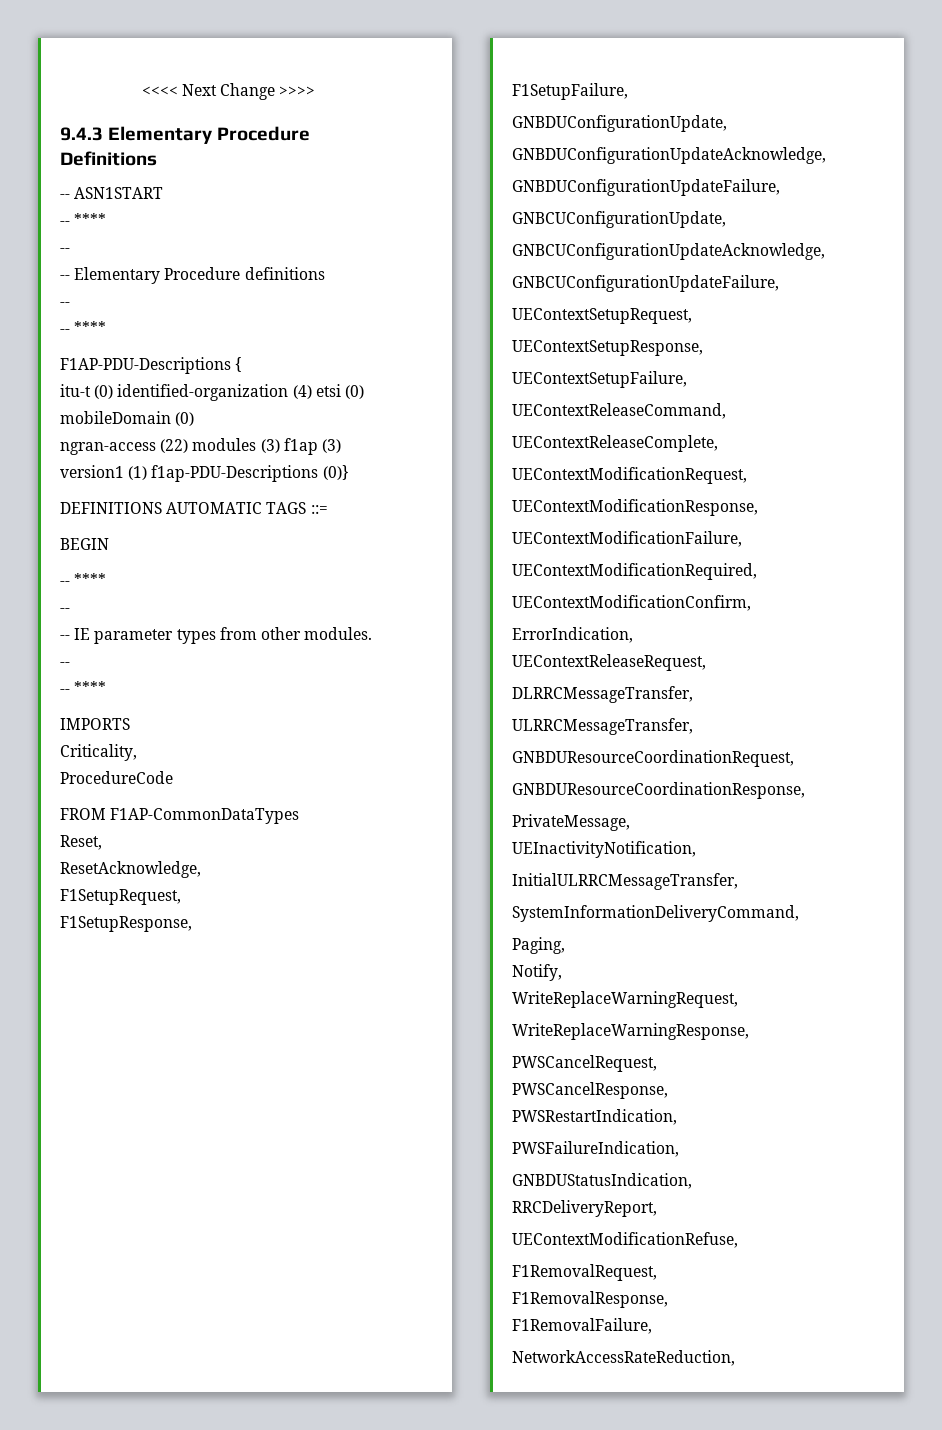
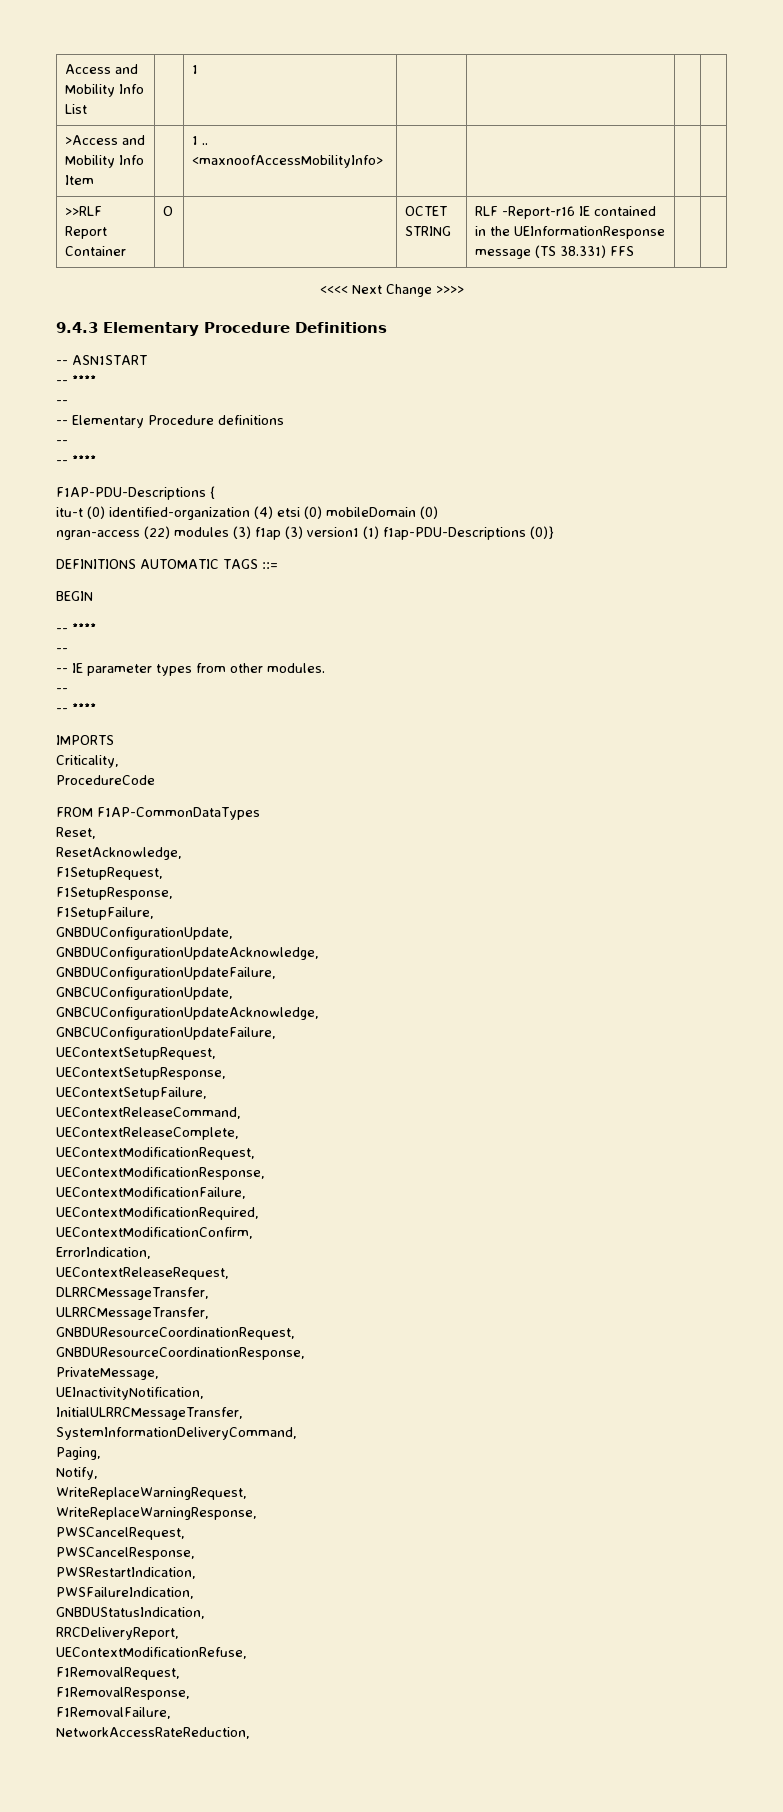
(141, 91) none -> [65,64,139,74] [65,84,145,97] [65,104,88,114] [192,65,199,74] [65,135,146,145] [65,155,145,168] [65,175,95,185] [192,136,209,145] [192,155,384,168] [65,206,103,216] [65,226,108,239] [65,246,127,256] [163,206,174,216] [405,206,448,216] [405,226,452,236] [475,206,657,219] [475,226,666,239] [475,245,635,259] Access and Mobility Info List | | 1 | | | | // >Access and Mobility Info Item | | 1 .. <maxnoofAccessMobilityInfo> | | | | // >>RLF Report Container | O | | OCTET STRING | RLF -Report-r16 IE contained in the UEInformationResponse message (TS 38.331) FFS | | //

